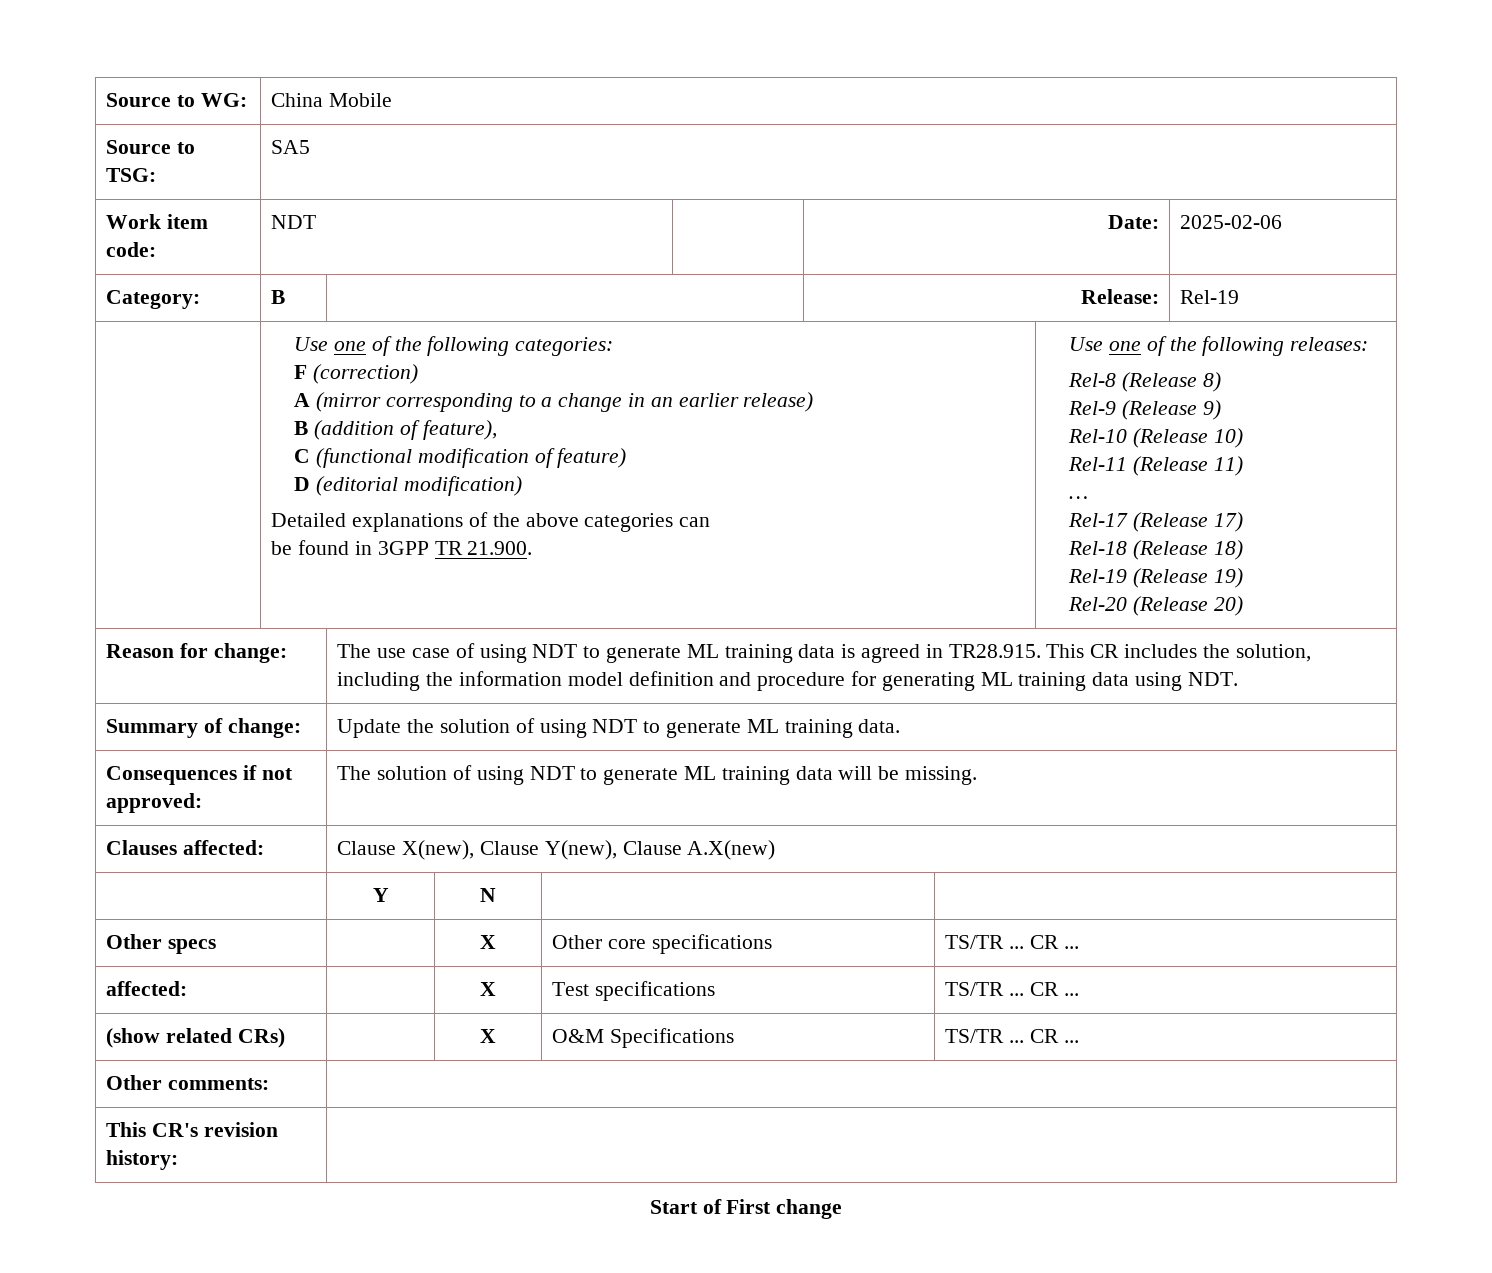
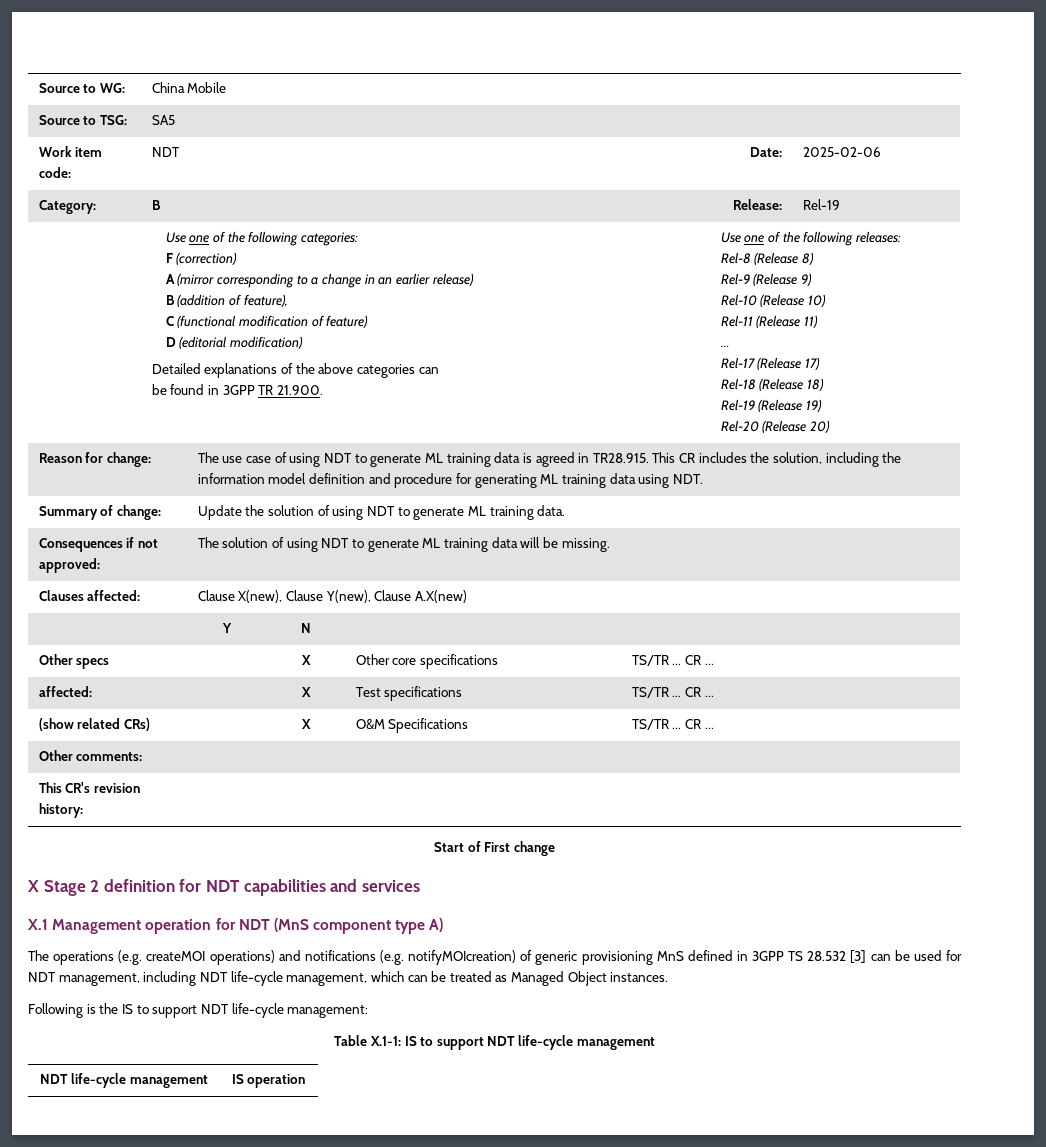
(843, 1209) none -> [27,879,420,896] [27,918,444,934] [28,950,962,965] [28,971,669,986] [28,1003,369,1018] [334,1035,655,1050] [40,1073,208,1088] [231,1074,306,1088] // X Stage 2 definition for NDT capabilities and services // X.1 Management operation for NDT (MnS component type A) // The operations (e.g. createMOI operations) and notifications (e.g. notifyMOIcreation) of generic provisioning MnS defined in 3GPP TS 28.532 [3] can be used for NDT management, including NDT life-cycle management, which can be treated as Managed Object instances. // Following is the IS to support NDT life-cycle management: // Table X.1-1: IS to support NDT life-cycle management // NDT life-cycle management | IS operation

